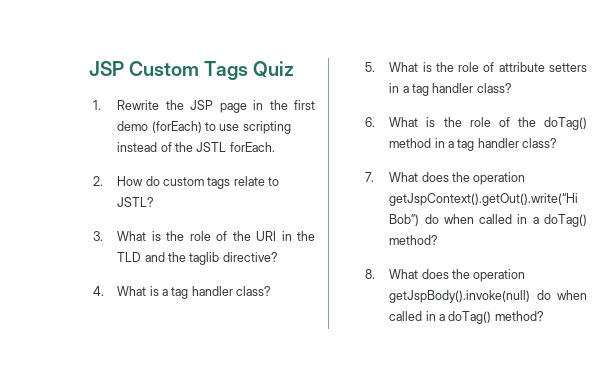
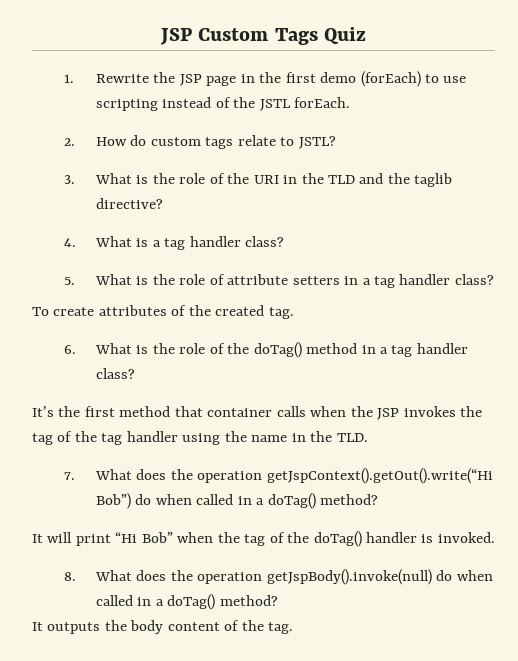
(512, 88) none -> [32,305,294,319] // To create attributes of the created tag.
(558, 143) none -> [32,406,483,420] [32,431,368,445] // It’s the first method that container calls when the JSP invokes the tag of the tag handler using the name in the TLD.
(439, 240) none -> [32,531,495,547] // It will print “Hi Bob” when the tag of the doTag() handler is invoked.
(544, 316) none -> [32,620,294,634] // It outputs the body content of the tag.

